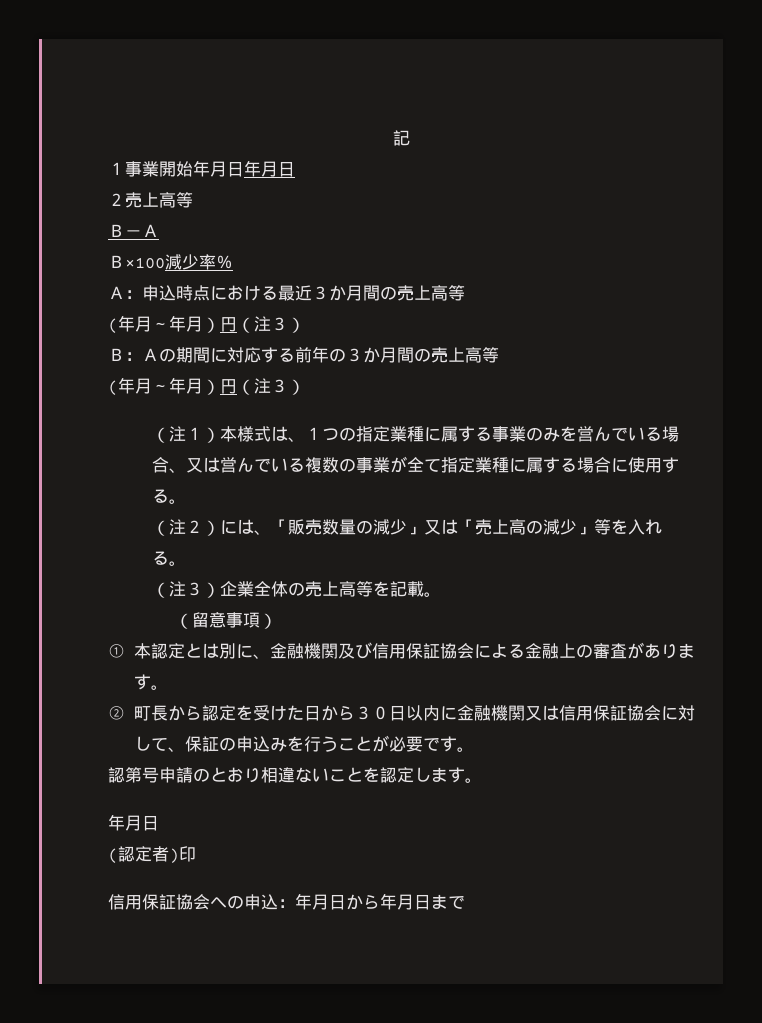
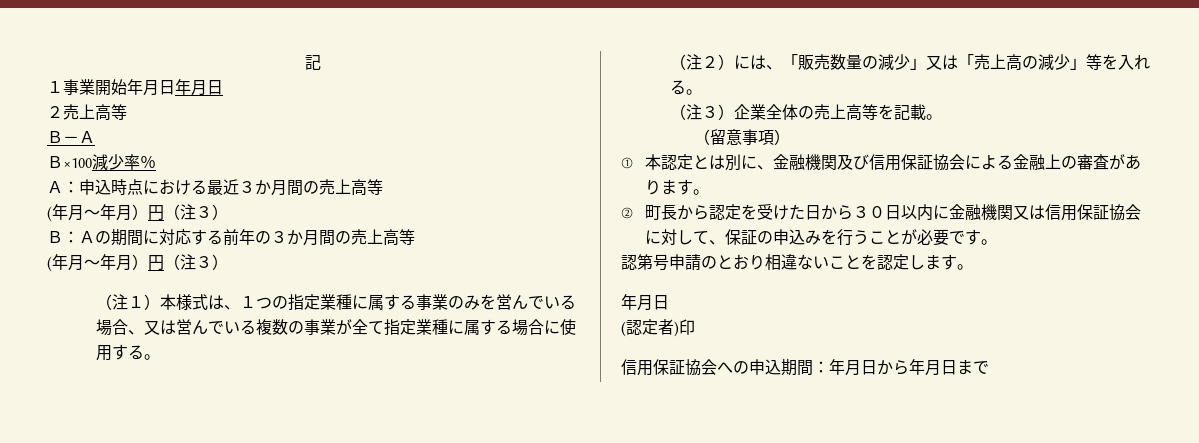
(278, 902) none -> [781,359,813,376] 期間

